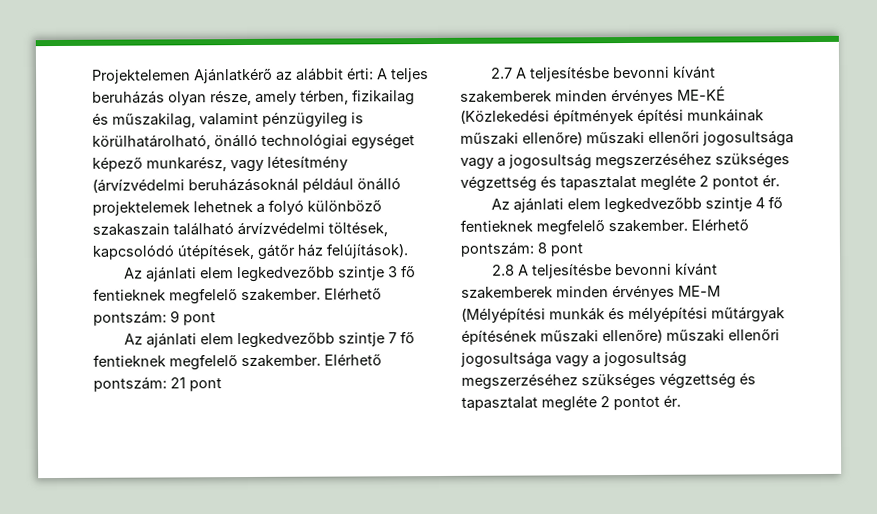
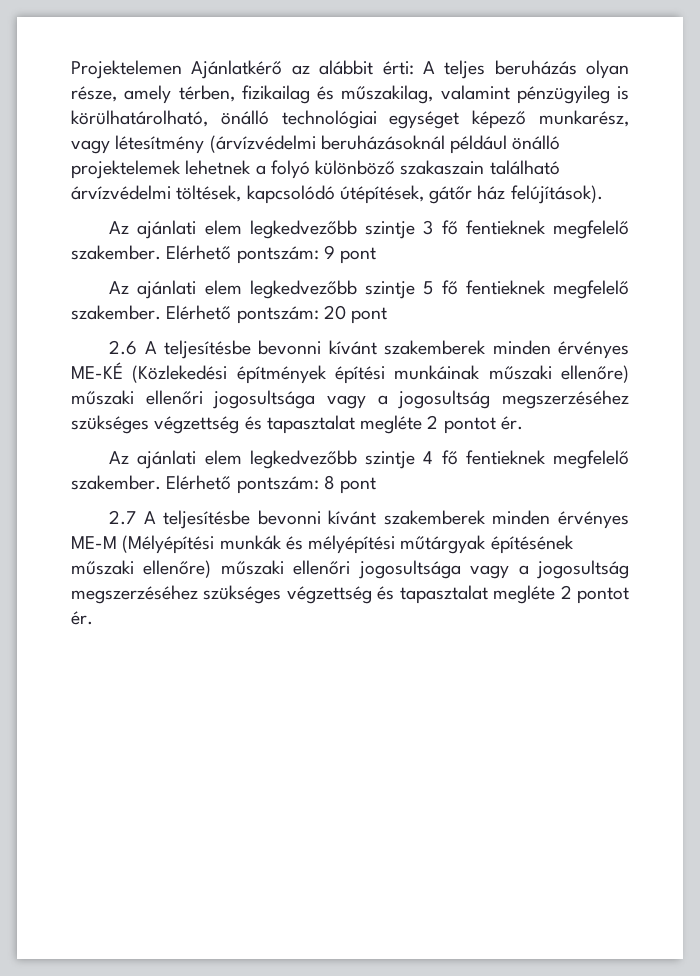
[388,331,416,344] [93,353,382,371] [93,376,222,392] [491,67,514,79] 7 fő fentieknek megfelelő szakember. Elérhető pontszám: 21 pont // 2.7 -> [423,280,629,299] [71,305,388,324] [109,340,138,355] 5 fő fentieknek megfelelő szakember. Elérhető pontszám: 20 pont // 2.6
[492,264,516,276] 2.8 -> [109,510,137,525] 2.7

